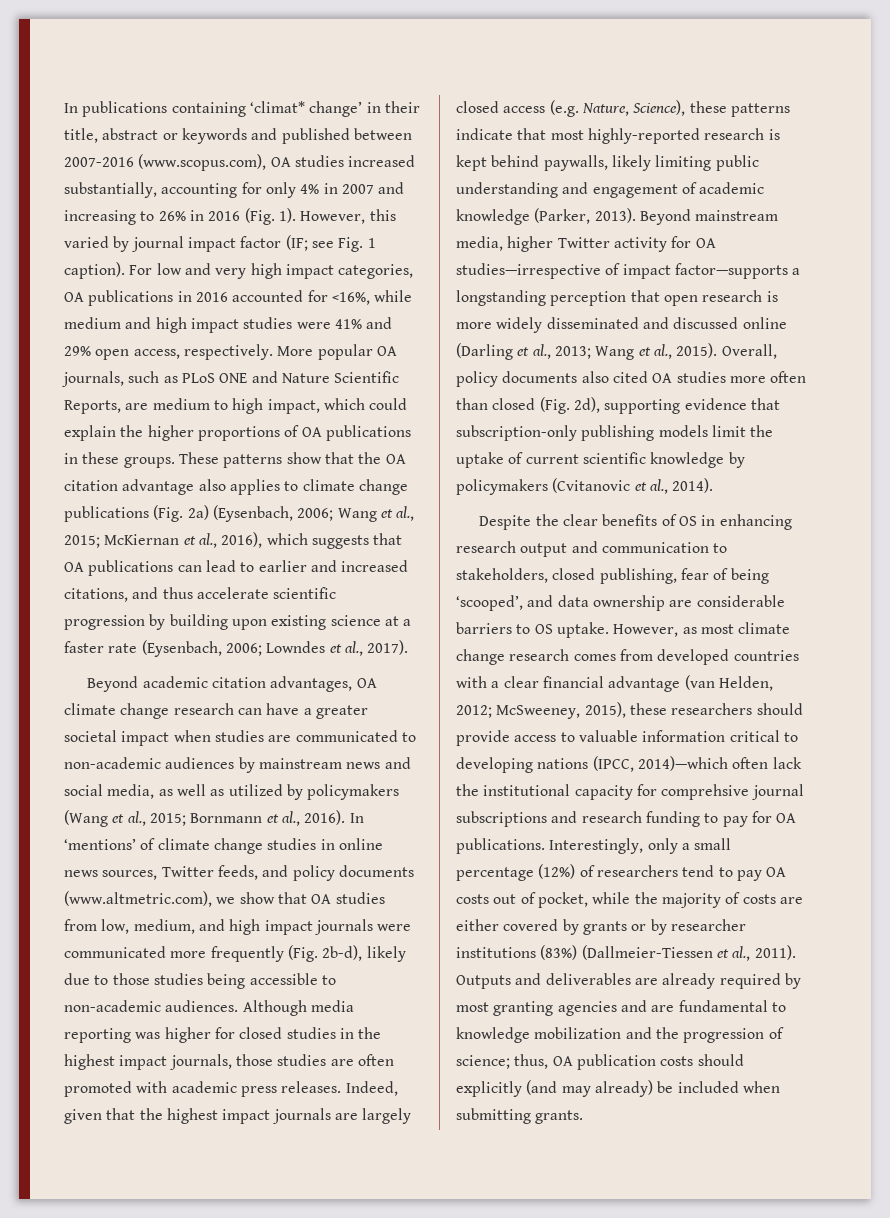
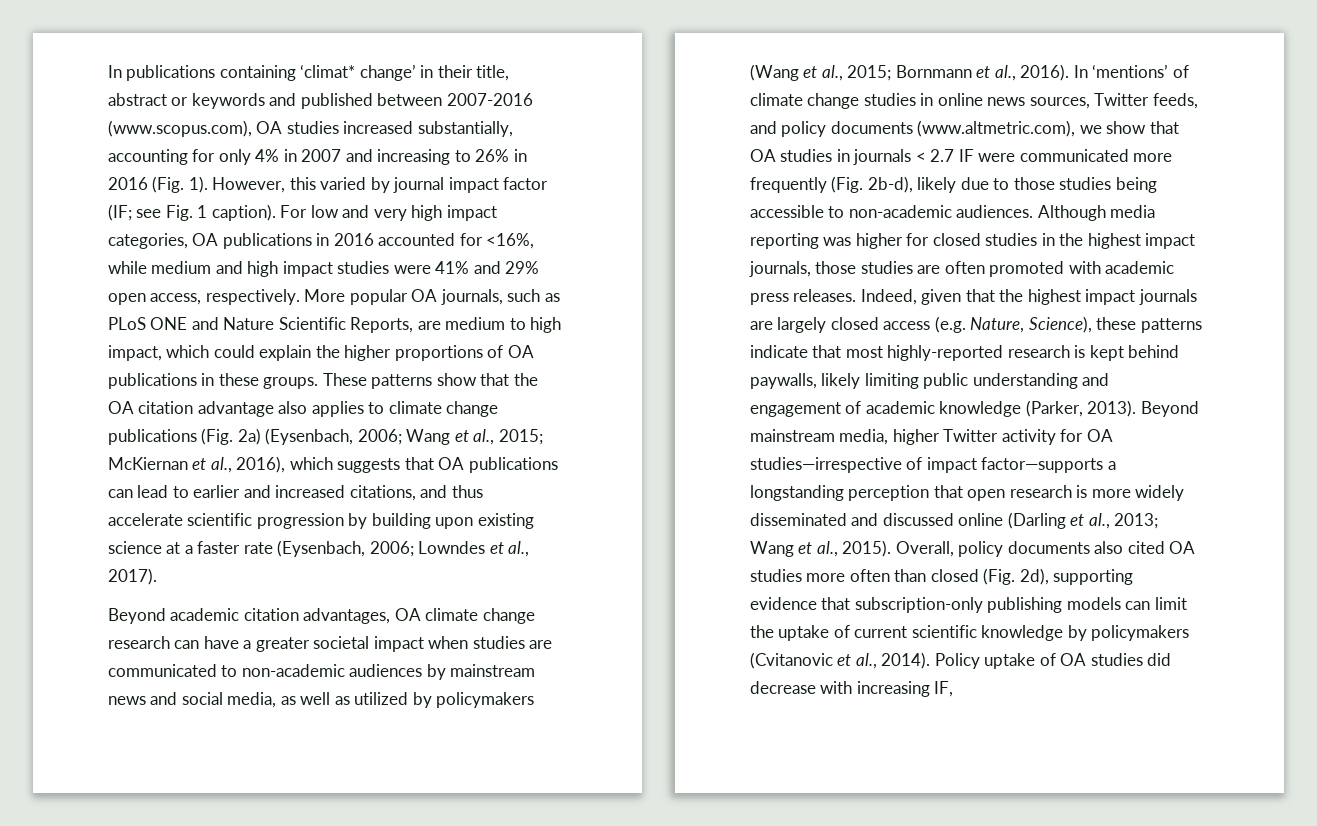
[64,919,373,935] from low, medium, and high impact journals -> [836,149,974,165] in journals < 2.7 IF
(708, 431) none -> [1125,601,1151,610] can
[479,514,792,530] [456,541,728,557] [456,568,769,584] [456,595,785,611] [456,622,791,638] [456,649,799,665] [456,675,773,692] [456,702,803,719] [456,730,798,746] [456,756,802,773] [456,784,804,800] [456,811,797,827] [456,838,732,854] [456,864,787,881] [456,892,803,908] [456,919,746,935] [456,945,796,961] [456,973,801,989] [456,1000,786,1016] [456,1027,784,1043] [456,1054,744,1070] [456,1080,780,1097] [456,1108,584,1124] // Despite the clear benefits of OS in enhancing research output and communication to stakeholders, closed publishing, fear of being ‘scooped’, and data ownership are considerable barriers to OS uptake. However, as most climate change research comes from developed countries with a clear financial advantage (van Helden, 2012; McSweeney, 2015), these researchers should provide access to valuable information critical to developing nations (IPCC, 2014)—which often lack the institutional capacity for comprehsive journal subscriptions and research funding to pay for OA publications. Interestingly, only a small percentage (12%) of researchers tend to pay OA costs out of pocket, while the majority of costs are either covered by grants or by researcher institutions (83%) (Dallmeier-Tiessen et al., 2011). Outputs and deliverables are already required by most granting agencies and are fundamental to knowledge mobilization and the progression of science; thus, OA publication costs should explicitly (and may already) be included when submitting grants. -> [934,653,1172,669] [750,681,954,697] Policy uptake of OA studies did decrease with increasing IF,

